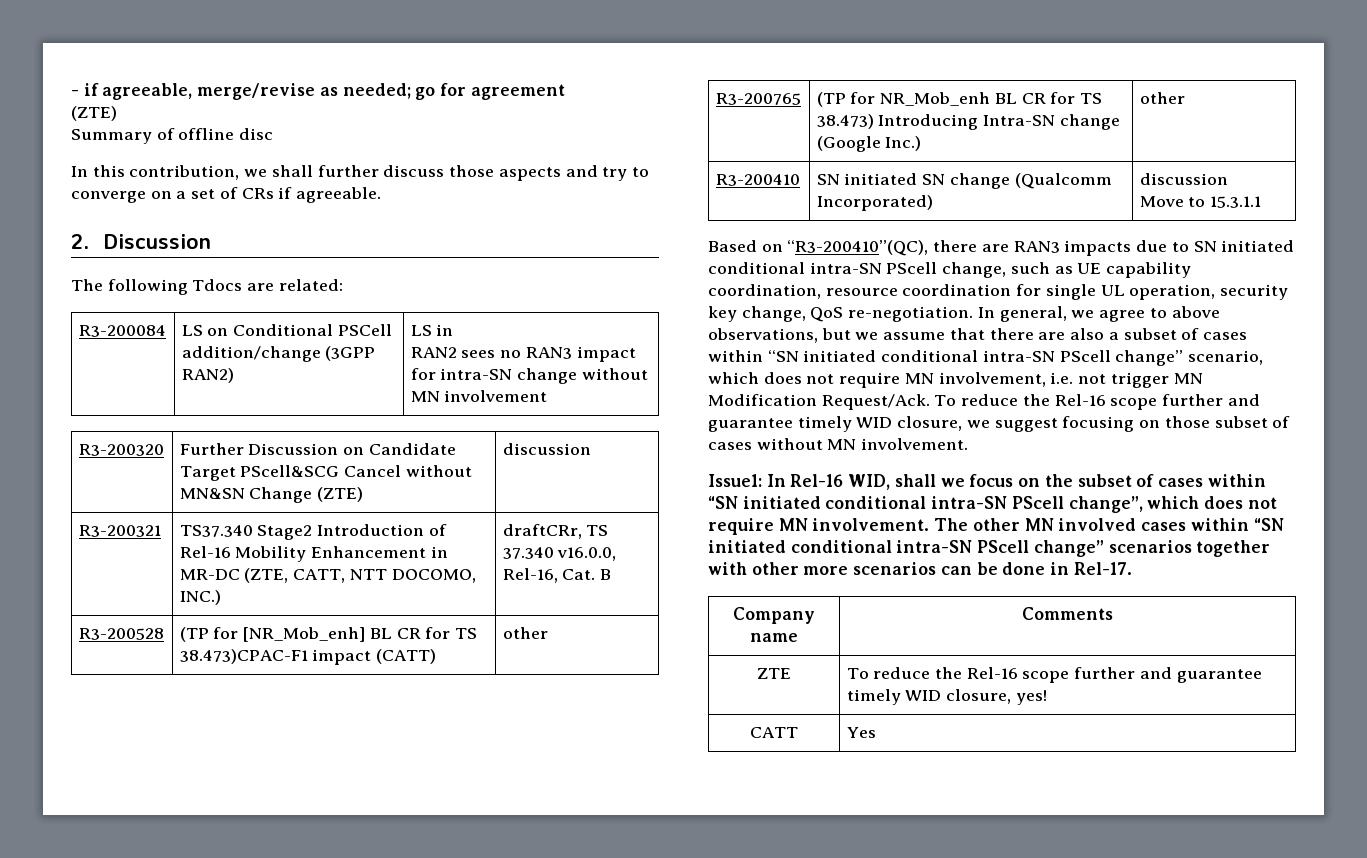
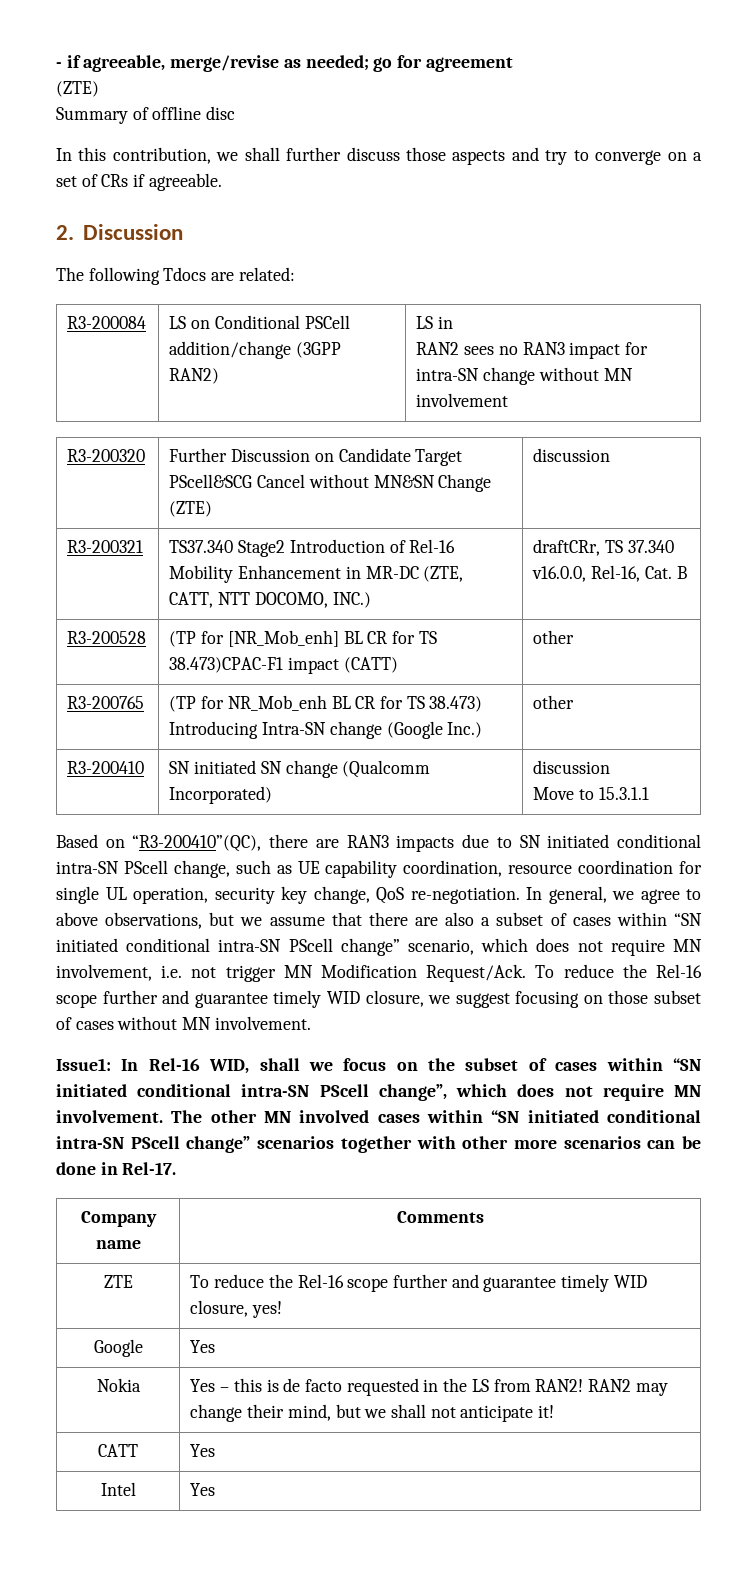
(1047, 697) none -> [93,1339,143,1357] [190,1340,216,1353] [96,1378,141,1392] [190,1378,668,1396] [190,1404,555,1422] // Google | Yes // Nokia | Yes – this is de facto requested in the LS from RAN2! RAN2 may change their mind, but we shall not anticipate it!
(876, 732) none -> [100,1482,136,1496] [190,1483,216,1496] // Intel | Yes

